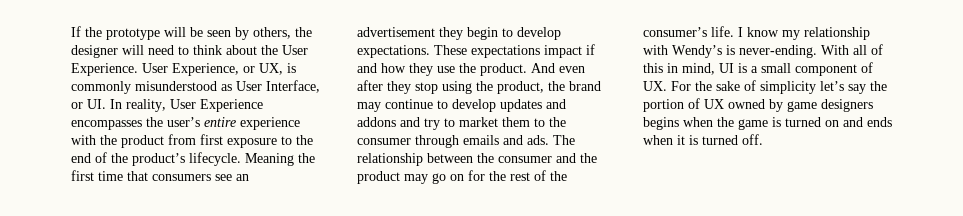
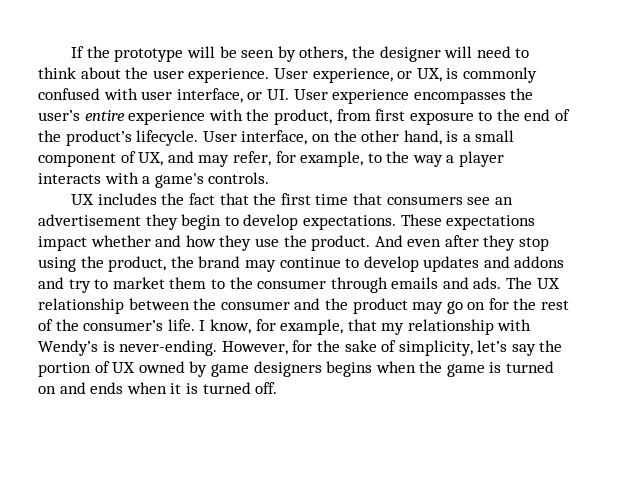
[282,45,308,55] [71,63,296,76] [71,80,320,94] [71,99,263,112] User Experience. User Experience, or UX, is commonly misunderstood as User Interface, or UI. In reality, User Experience -> [152,67,537,83] [38,88,410,104] user experience. User experience, or UX, is commonly confused with user interface, or UI. User experience
[121,135,164,148] product -> [273,109,332,125] product,
[245,153,294,166] Meaning -> [202,130,515,145] [38,151,505,167] [38,172,270,188] [71,193,249,205] User interface, on the other hand, is a small component of UX, and may refer, for example, to the way a player interacts with a game's controls. // UX includes the fact that
[586,44,595,55] if -> [90,235,151,247] whether
(575, 140) none -> [536,278,560,289] UX
[747,27,779,37] know -> [209,319,377,335] know, for example, that
[821,44,883,55] [643,62,873,76] [643,81,691,91] With all of this in mind, UI is a small component of UX. For -> [221,340,313,355] However, for
[760,81,816,94] simplicity -> [398,340,473,356] simplicity,

